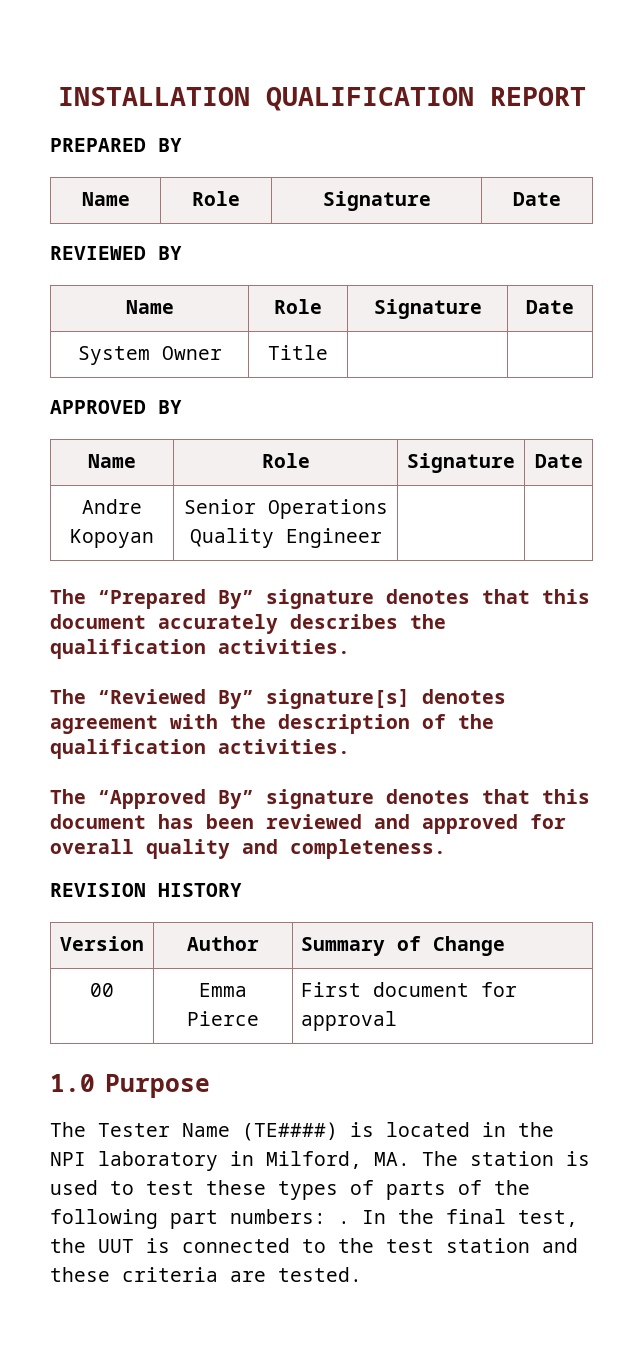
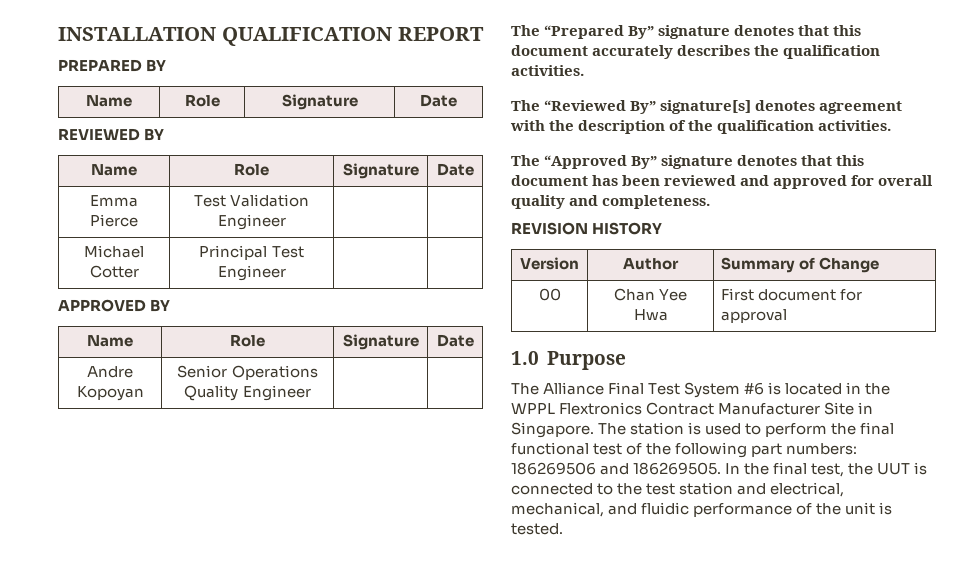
[77,346,222,365] [268,345,328,360] System Owner | Title -> [90,195,138,207] [90,214,138,227] [193,194,310,207] [217,214,286,230] [84,245,144,258] [89,265,139,278] [199,245,304,260] [217,265,286,281] Emma Pierce | Test Validation Engineer | | // Michael Cotter | Principal Test Engineer
[199,983,247,997] [187,1011,259,1026] Emma Pierce -> [613,288,688,301] [633,309,668,321] Chan Yee Hwa
[98,1122,554,1141] [50,1151,410,1171] Tester Name (TE####) is located in the NPI laboratory in Milford, MA. -> [543,382,891,398] [511,402,874,415] [511,422,594,438] Alliance Final Test System #6 is located in the WPPL Flextronics Contract Manufacturer Site in Singapore.
[146,1180,446,1200] test these types of parts -> [765,422,895,437] [511,442,623,455] perform the final functional test
[338,1221,350,1224] . -> [511,462,722,475] 186269506 and 186269505.
[50,1267,266,1282] these criteria are -> [770,482,845,497] [511,502,893,517] electrical, mechanical, and fluidic performance of the unit is

